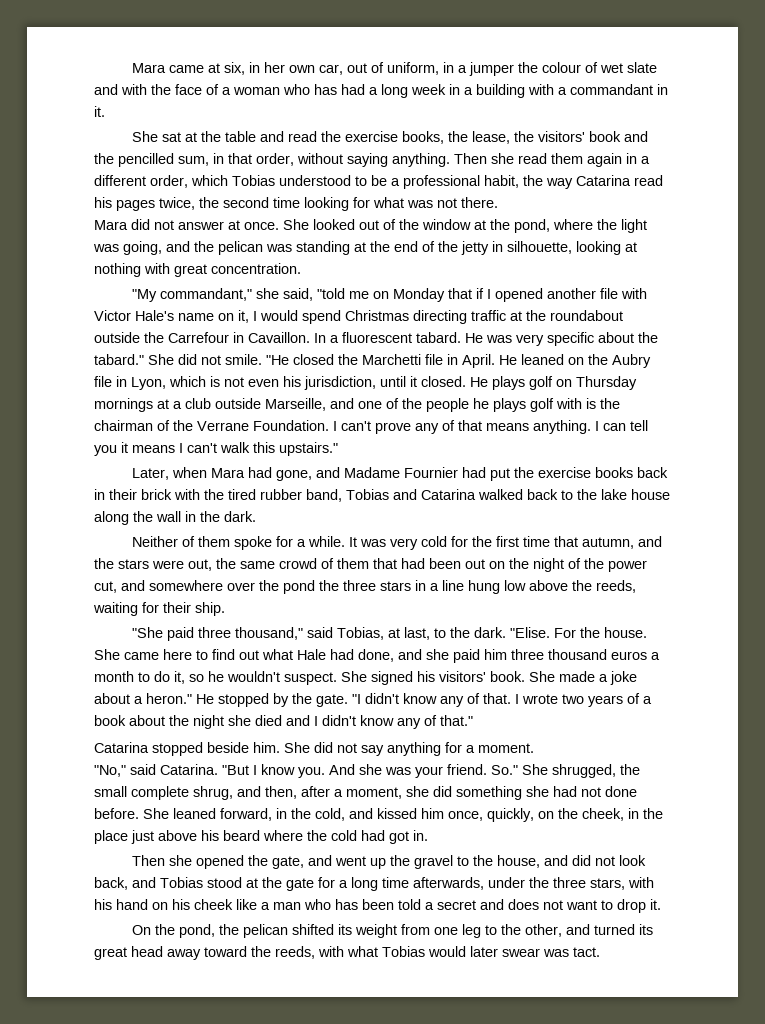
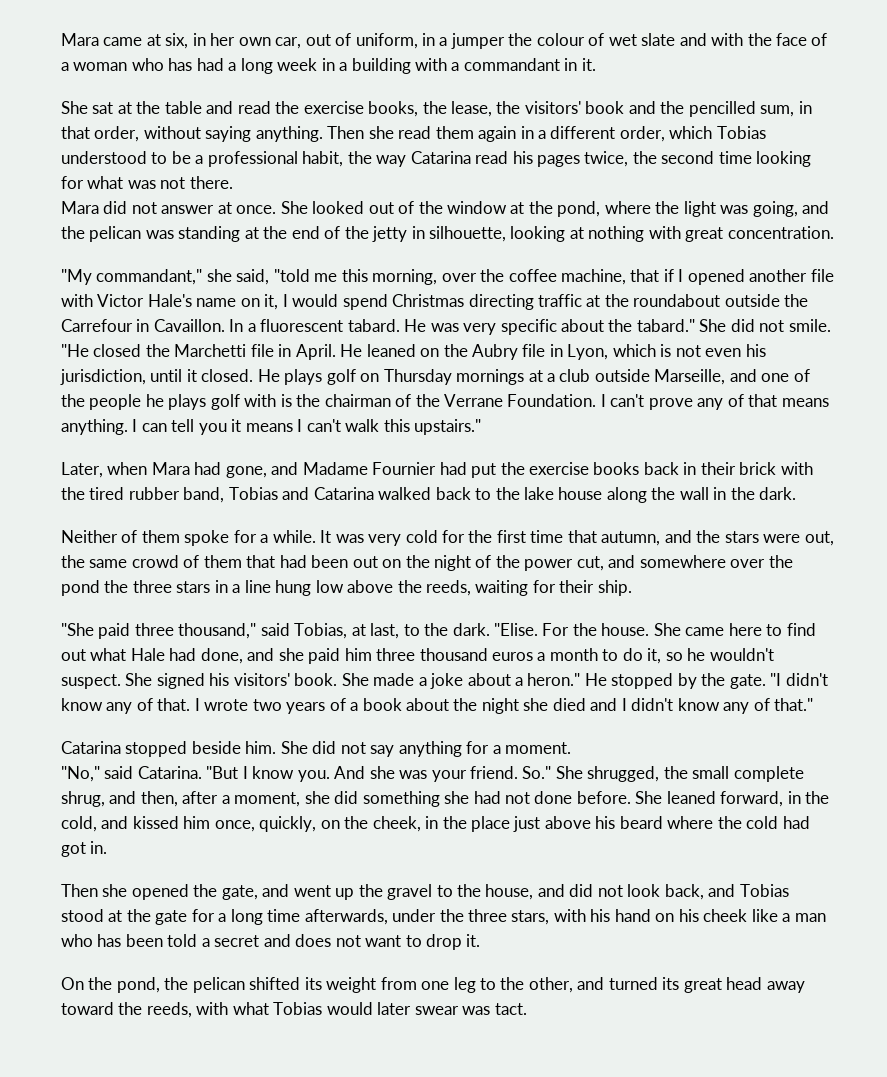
[372,288,445,302] on Monday -> [341,269,627,285] this morning, over the coffee machine,

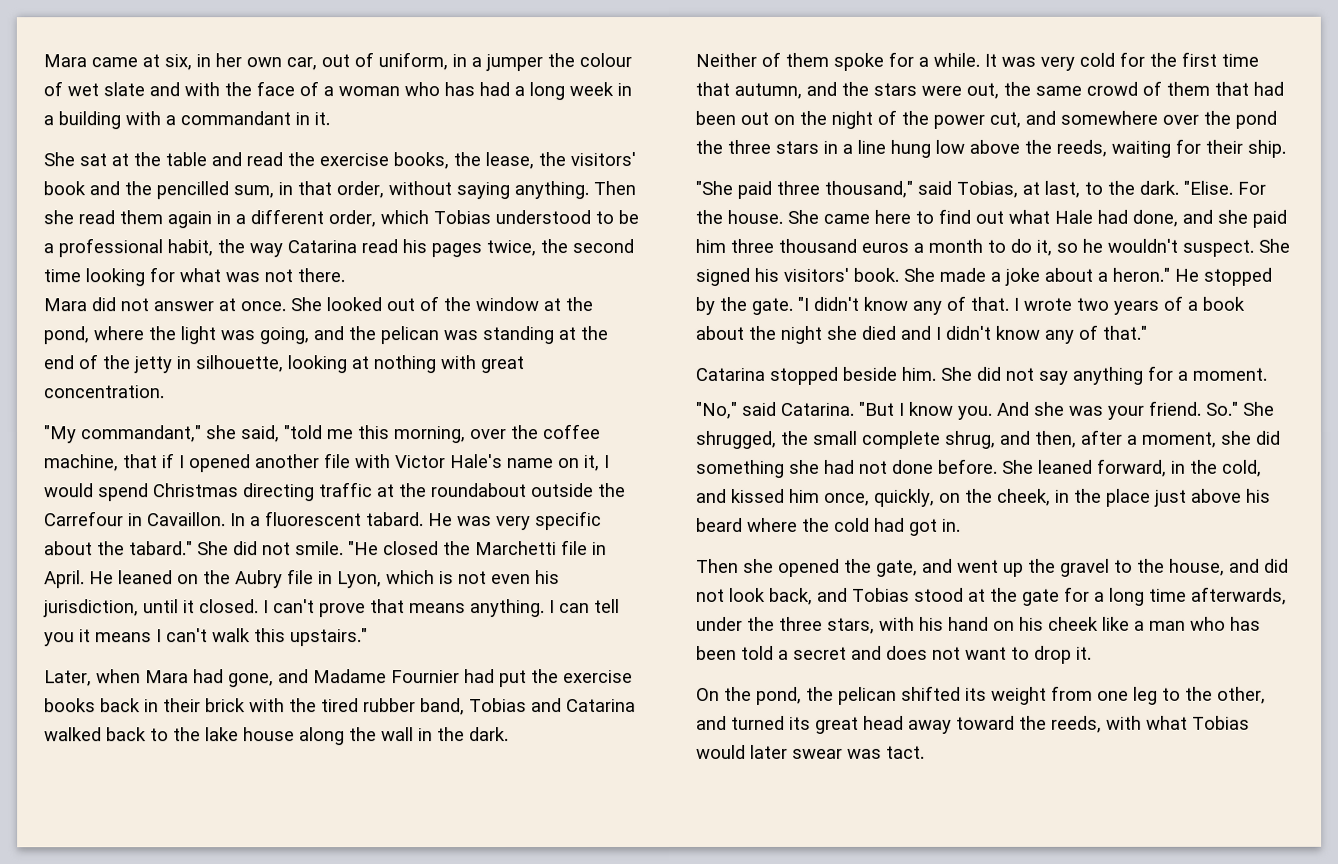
[257,369,810,385] [61,394,597,410] He plays golf on Thursday mornings at a club outside Marseille, and one of the people he plays golf with is the chairman of the Verrane Foundation. -> (259, 606) none
[697,394,744,410] any of -> (366, 610) none

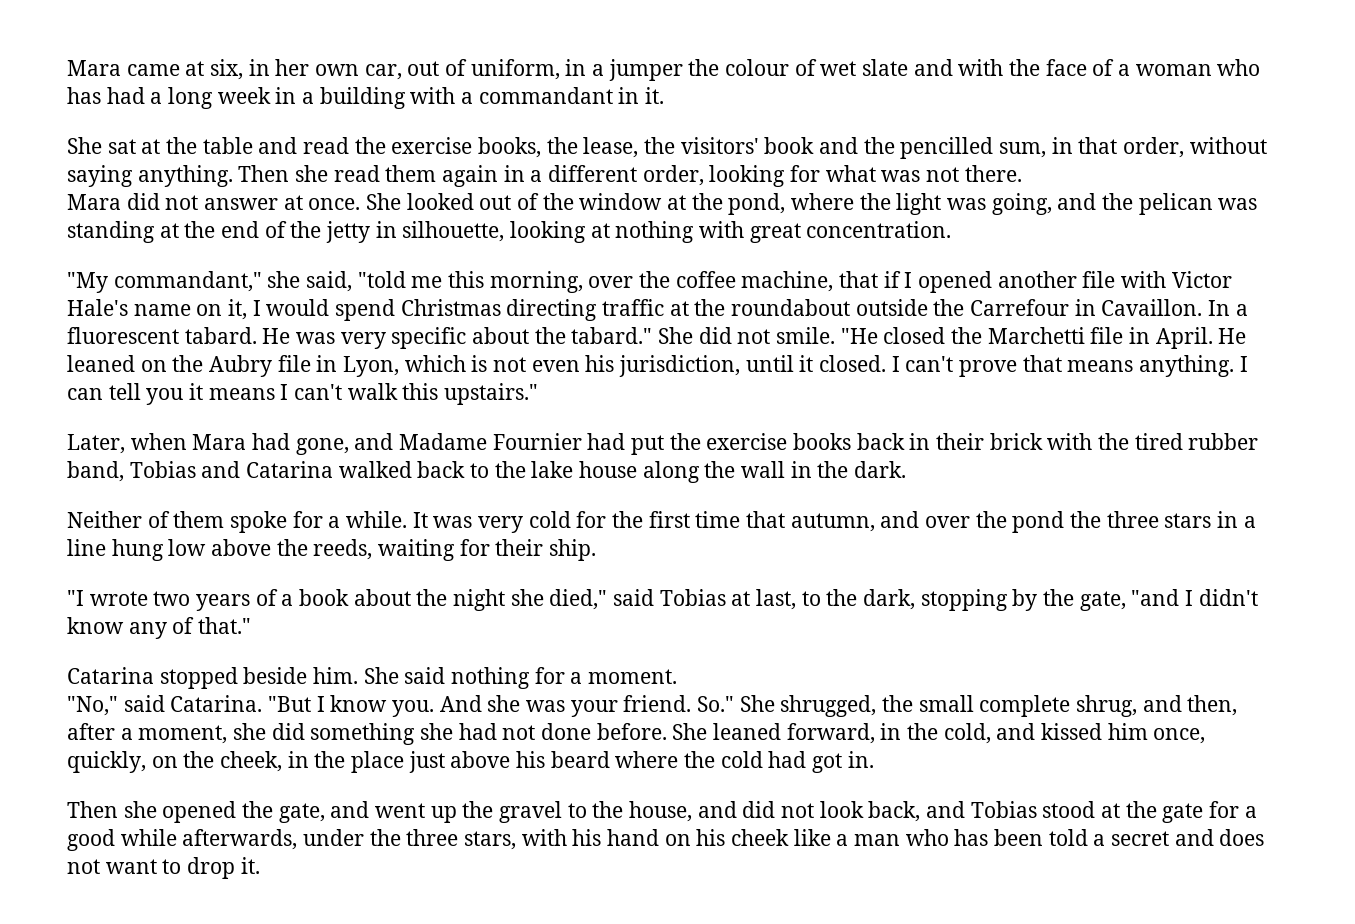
[380,210,639,225] [43,238,634,258] [43,269,81,283] which Tobias understood to be a professional habit, the way Catarina read his pages twice, the second time -> (704, 175) none
[841,80,1284,99] [695,109,1158,129] the stars were out, the same crowd of them that had been out on the night of the power cut, and somewhere -> (920, 519) none
[695,180,1266,199] [695,208,1287,228] [695,238,1290,257] [695,267,1272,286] [695,295,1019,315] "She paid three thousand," said Tobias, at last, to the dark. "Elise. For the house. She came here to find out what Hale had done, and she paid him three thousand euros a month to do it, so he wouldn't suspect. She signed his visitors' book. She made a joke about a heron." He stopped by the gate. "I didn't know any of that. I -> [67,590,84,606] "I
[861,325,931,340] died and -> [549,589,1180,611] died," said Tobias at last, to the dark, stopping by the gate, "and
[976,366,1143,385] did not say anything -> [404,667,531,689] said nothing
[1109,587,1187,606] long time -> [67,829,177,851] good while
[696,685,1266,705] [696,715,1250,734] [696,744,925,759] // On the pond, the pelican shifted its weight from one leg to the other, and turned its great head away toward the reeds, with what Tobias would later swear was tact. -> (260, 865) none

